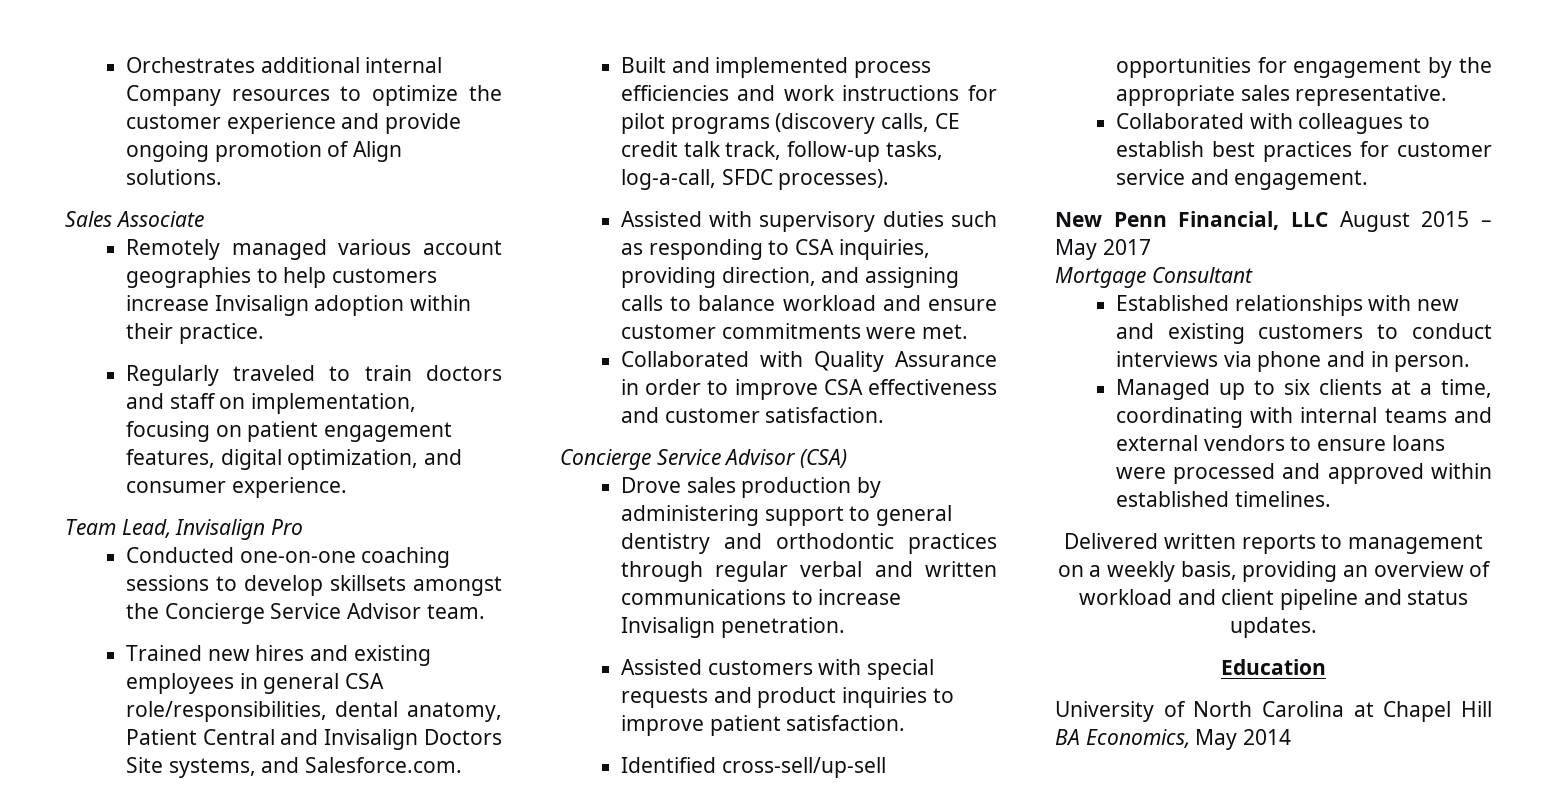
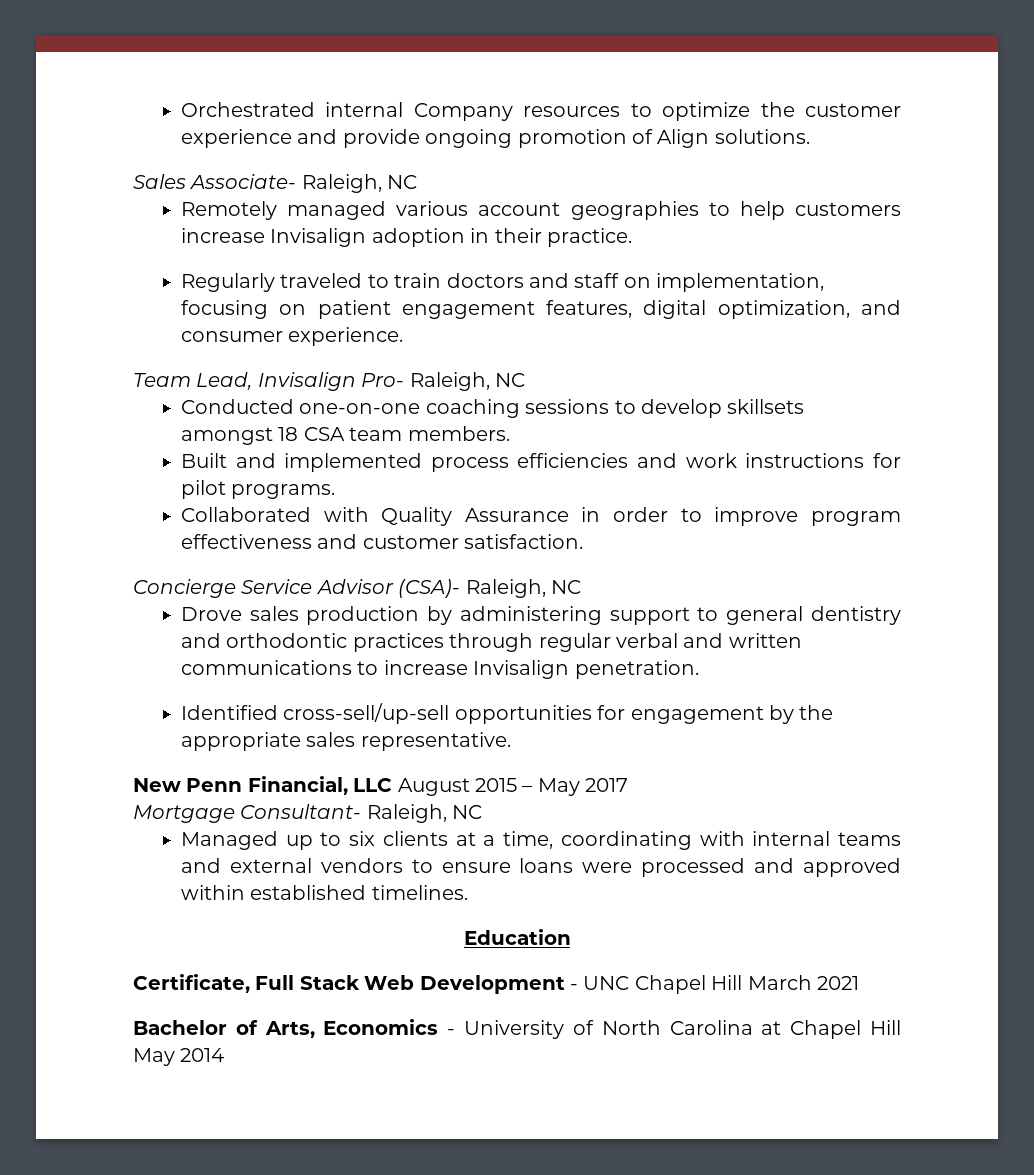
[125,57,360,73] Orchestrates additional -> [180,102,315,117] Orchestrated
[115,211,204,227] Associate -> [189,174,418,193] Associate- Raleigh, NC
[409,295,471,311] within -> [470,228,490,243] in
[271,519,304,535] Pro -> [361,372,525,391] Pro- Raleigh, NC
[125,603,485,624] [125,645,431,666] [125,673,384,694] [125,701,502,722] [125,729,502,750] [125,757,462,778] the Concierge Service Advisor team. // Trained new hires and existing employees in general CSA role/responsibilities, dental anatomy, Patient Central and Invisalign Doctors Site systems, and Salesforce.com. -> [278,426,510,441] 18 CSA team members.
[670,113,960,134] [620,141,943,162] [620,169,890,190] [620,211,997,232] [620,239,930,260] [620,267,959,288] [620,295,997,311] [620,323,968,339] programs (discovery calls, CE credit talk track, follow-up tasks, log-a-call, SFDC processes). // Assisted with supervisory duties such as responding to CSA inquiries, providing direction, and assigning calls to balance workload and ensure customer commitments were met. -> [231,484,336,499] programs.
[823,379,863,395] CSA -> [811,511,902,526] program
[800,449,848,468] (CSA) -> [398,579,581,598] (CSA)- Raleigh, NC
[620,659,934,680] [620,687,954,708] [620,715,906,736] // Assisted customers with special requests and product inquiries to improve patient satisfaction. -> (699, 669) none
[1115,113,1430,134] [1115,141,1492,162] [1115,169,1369,190] // Collaborated with colleagues to establish best practices for customer service and engagement. -> (511, 741) none
[1151,267,1253,283] [1115,295,1459,316] [1115,323,1492,344] [1115,351,1471,372] Consultant // Established relationships with new and existing customers to conduct interviews via phone and in person. -> [240,804,483,823] Consultant- Raleigh, NC
[1064,533,1483,554] [1057,561,1492,582] [1078,589,1469,610] [1230,617,1317,638] [1221,659,1326,675] Delivered written reports to management on a weekly basis, providing an overview of workload and client pipeline and status updates. // Education // -> [463,929,571,945] [133,974,859,994] [133,1019,456,1038] Education // Certificate, Full Stack Web Development - UNC Chapel Hill March 2021 // Bachelor of Arts, Economics -
[1055,729,1190,748] BA Economics, -> (902, 1027) none

